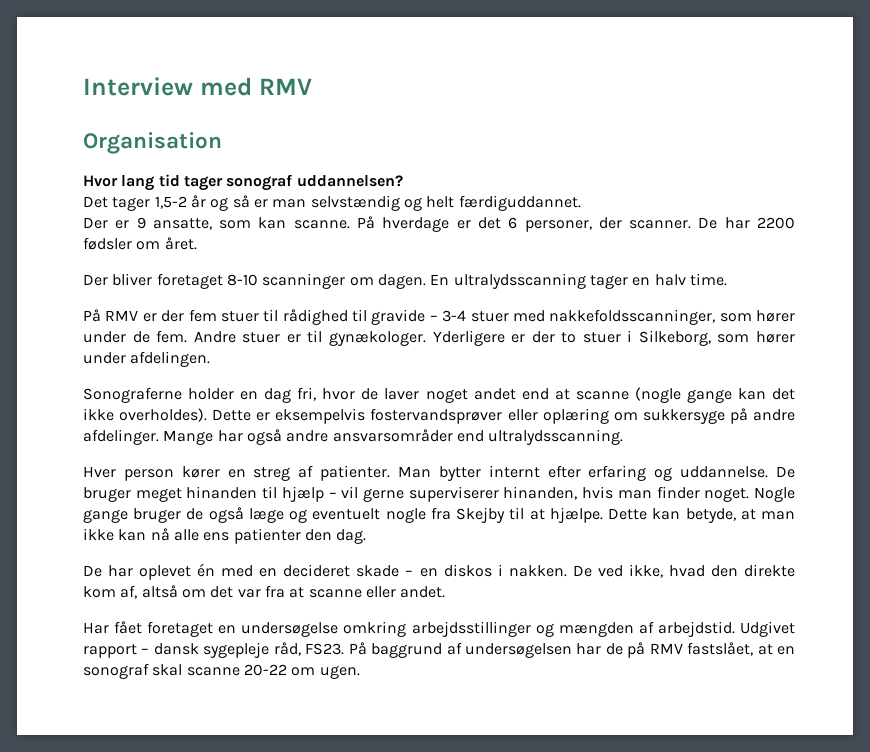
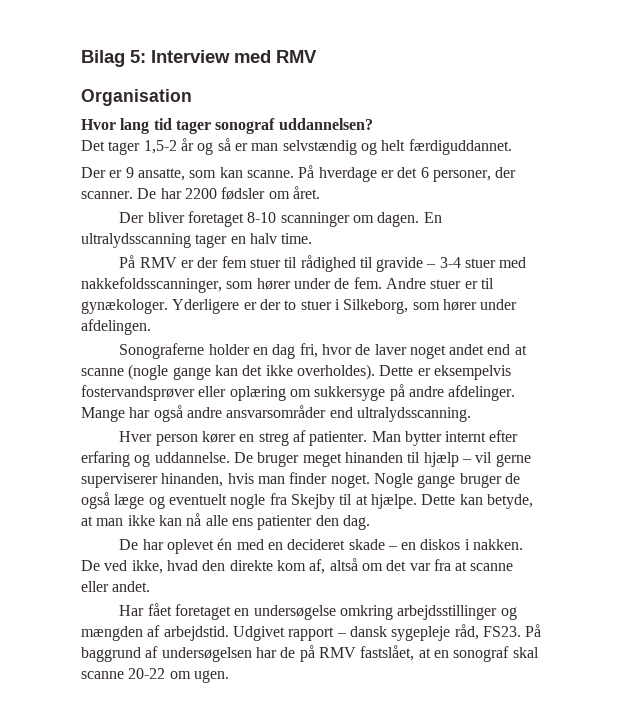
(83, 86) none -> [81,50,146,67] Bilag 5:

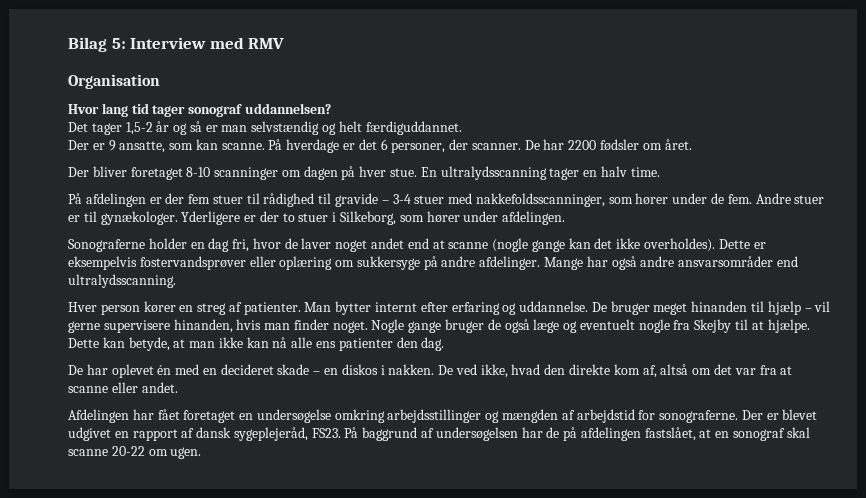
[377,212,420,227] dagen. -> [303,166,418,180] dagen på hver stue.
[139,257,177,268] RMV -> [85,193,146,207] afdelingen
[81,473,158,488] superviserer -> [103,320,170,333] supervisere
[119,605,145,616] Har -> [68,409,154,423] Afdelingen har
[163,624,479,641] arbejdstid. Udgivet rapport – dansk sygepleje råd, -> [576,409,818,423] [68,427,308,441] arbejdstid for sonograferne. Der er blevet udgivet en rapport af dansk sygeplejeråd,
[318,647,356,658] RMV -> [580,427,641,441] afdelingen

